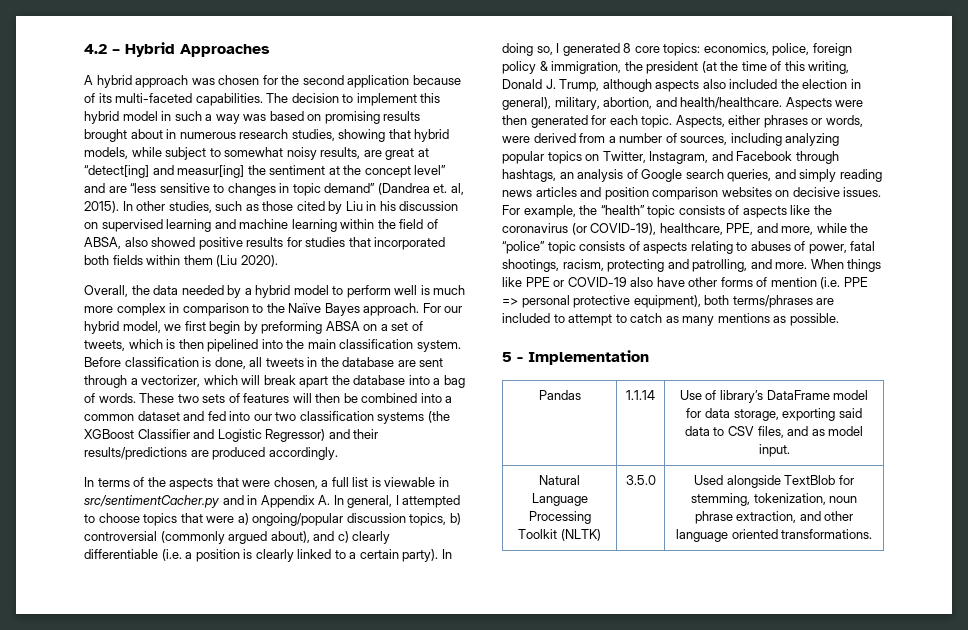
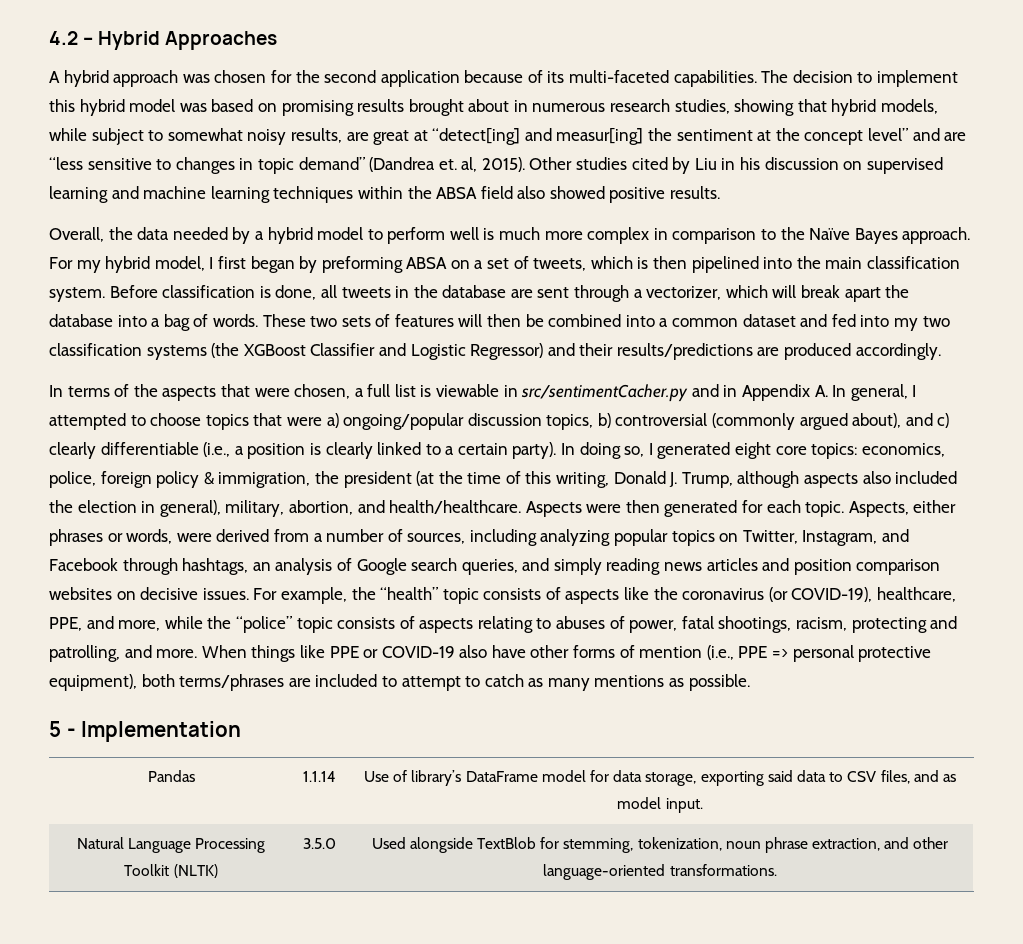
[161,111,240,124] in such a way -> (176, 105) none
[122,201,294,213] In other studies, such as those -> [529,157,628,170] Other studies
(337, 225) none -> [273,186,354,203] techniques
[399,219,438,229] [84,237,446,250] [84,255,278,267] field of ABSA, also showed positive results for studies that incorporated both fields within them (Liu 2020). -> [436,186,721,203] ABSA field also showed positive results.
[444,306,463,313] our -> [76,260,101,273] my
[164,321,241,334] we first begin -> [209,256,295,273] I first began
[253,414,272,421] our -> [893,318,918,331] my
[161,549,182,561] (i.e. -> [203,442,231,457] (i.e.,
[623,43,632,53] 8 -> [735,442,772,459] eight
[820,277,841,289] (i.e. -> [706,645,734,660] (i.e.,
[675,529,778,542] language oriented -> [543,864,666,880] language-oriented

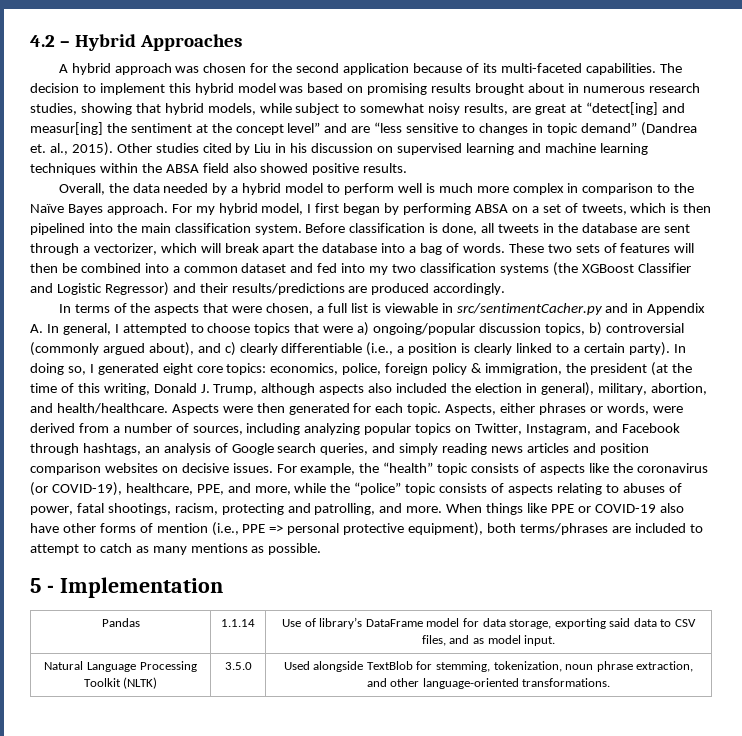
[461,157,478,172] al, -> [49,143,68,155] al.,
[321,256,403,273] preforming -> [403,203,472,215] performing

